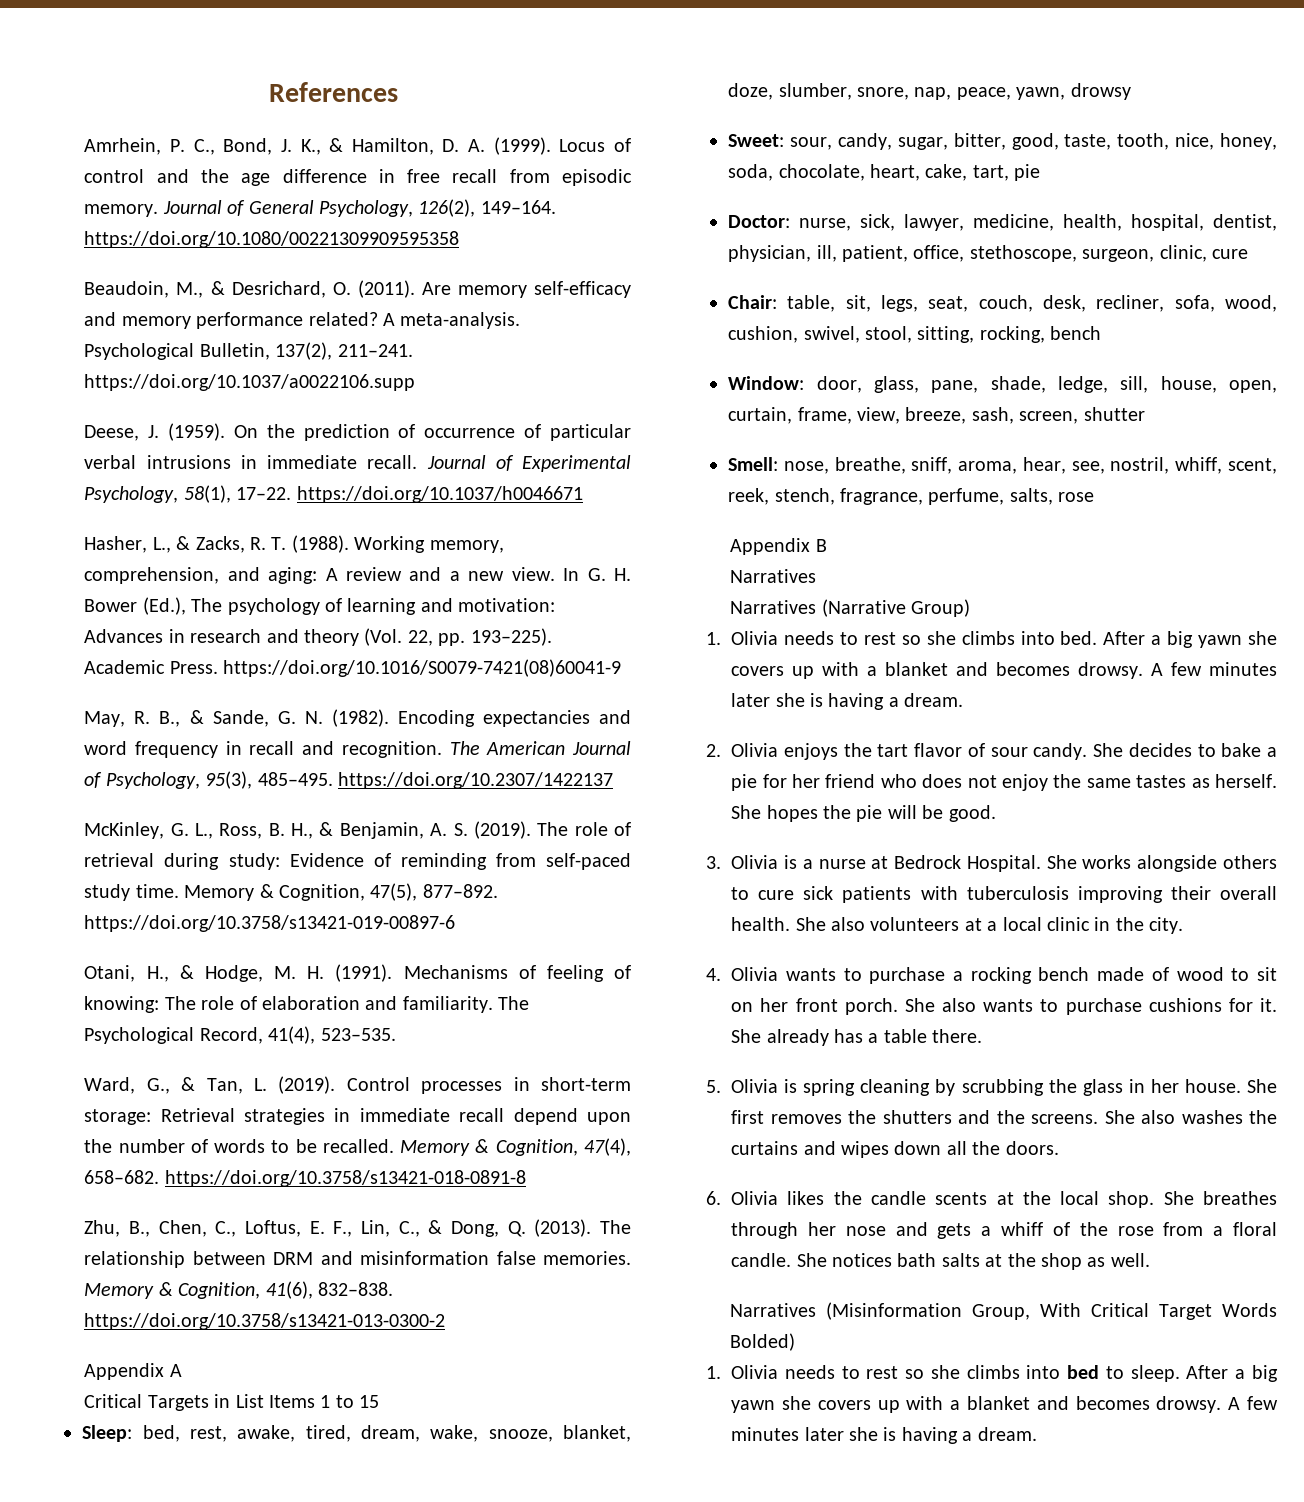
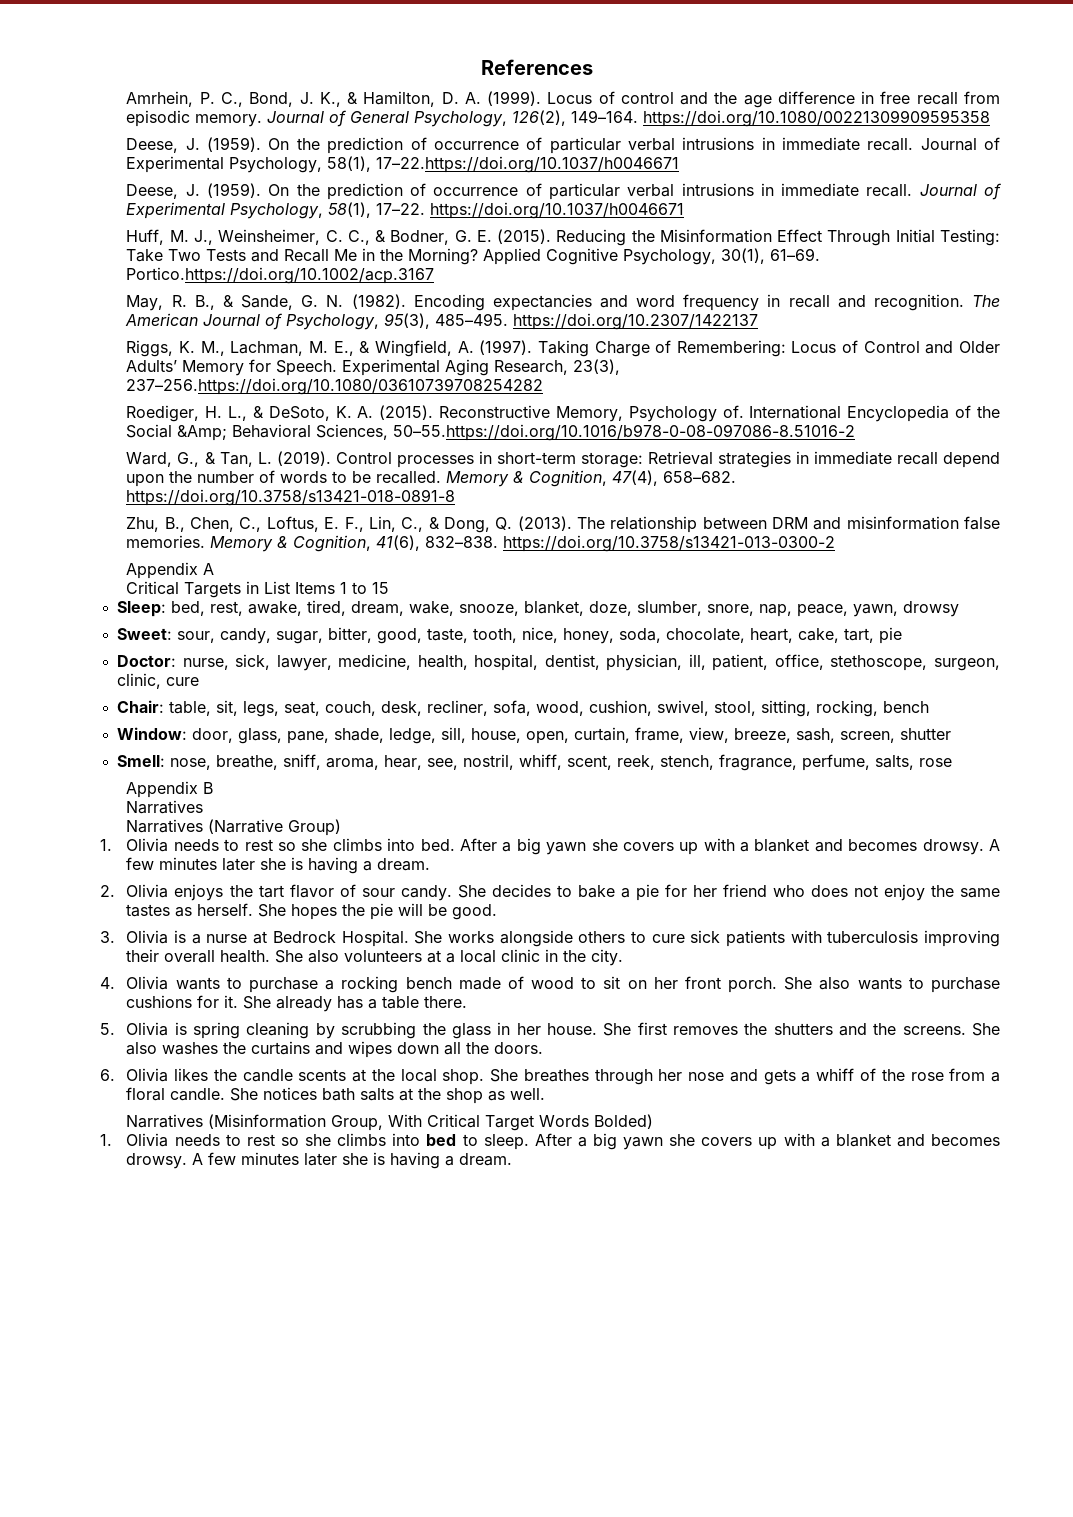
[84,280,631,298] [84,312,521,329] [84,342,413,360] [84,374,416,391] Beaudoin, M., & Desrichard, O. (2011). Are memory self-efficacy and memory performance related? A meta-analysis. Psychological Bulletin, 137(2), 211–241. https://doi.org/10.1037/a0022106.supp -> [126,137,1001,154] [126,156,680,173] Deese, J. (1959). On the prediction of occurrence of particular verbal intrusions in immediate recall. Journal of Experimental Psychology, 58(1), 17–22.https://doi.org/10.1037/h0046671
[84,535,504,553] [84,567,631,584] [84,597,556,615] [84,628,552,646] [84,659,622,677] Hasher, L., & Zacks, R. T. (1988). Working memory, comprehension, and aging: A review and a new view. In G. H. Bower (Ed.), The psychology of learning and motivation: Advances in research and theory (Vol. 22, pp. 193–225). Academic Press. https://doi.org/10.1016/S0079-7421(08)60041-9 -> [126,229,1001,246] [126,248,821,265] [126,267,435,284] Huff, M. J., Weinsheimer, C. C., & Bodner, G. E. (2015). Reducing the Misinformation Effect Through Initial Testing: Take Two Tests and Recall Me in the Morning? Applied Cognitive Psychology, 30(1), 61–69. Portico.https://doi.org/10.1002/acp.3167
[84,821,632,839] [84,853,631,870] [84,883,498,901] [84,915,456,932] [84,964,631,982] [84,996,530,1013] [84,1026,396,1044] McKinley, G. L., Ross, B. H., & Benjamin, A. S. (2019). The role of retrieval during study: Evidence of reminding from self-paced study time. Memory & Cognition, 47(5), 877–892. https://doi.org/10.3758/s13421-019-00897-6 // Otani, H., & Hodge, M. H. (1991). Mechanisms of feeling of knowing: The role of elaboration and familiarity. The Psychological Record, 41(4), 523–535. -> [126,340,1001,357] [126,359,621,376] [126,378,544,395] [126,405,1000,422] [126,424,856,441] Riggs, K. M., Lachman, M. E., & Wingfield, A. (1997). Taking Charge of Remembering: Locus of Control and Older Adults’ Memory for Speech. Experimental Aging Research, 23(3), 237–256.https://doi.org/10.1080/03610739708254282 // Roediger, H. L., & DeSoto, K. A. (2015). Reconstructive Memory, Psychology of. International Encyclopedia of the Social &Amp; Behavioral Sciences, 50–55.https://doi.org/10.1016/b978-0-08-097086-8.51016-2

